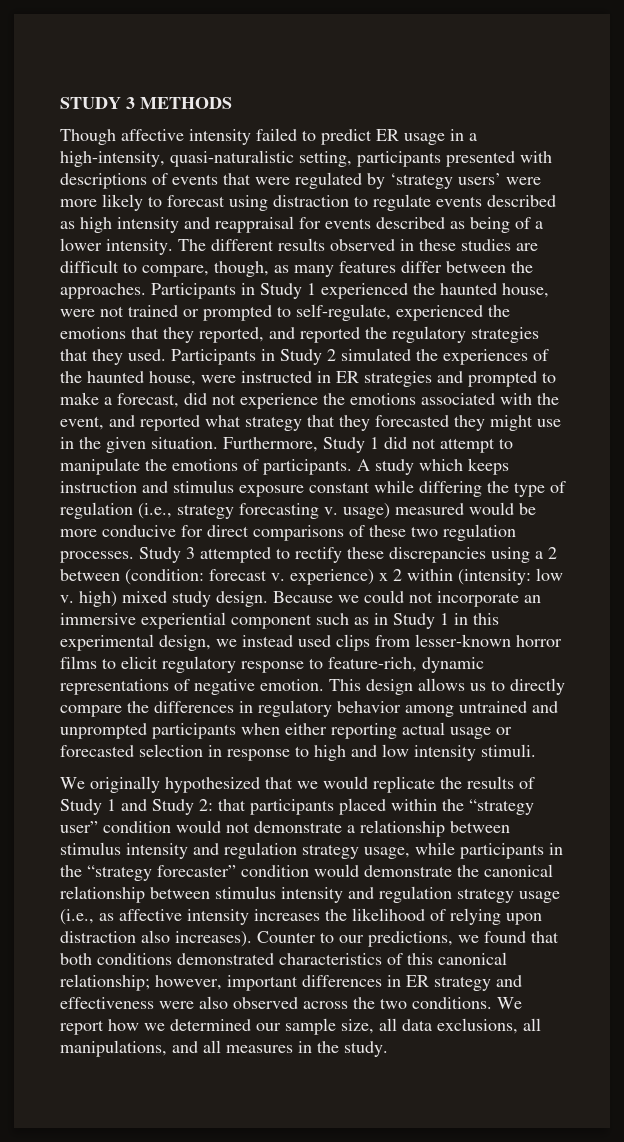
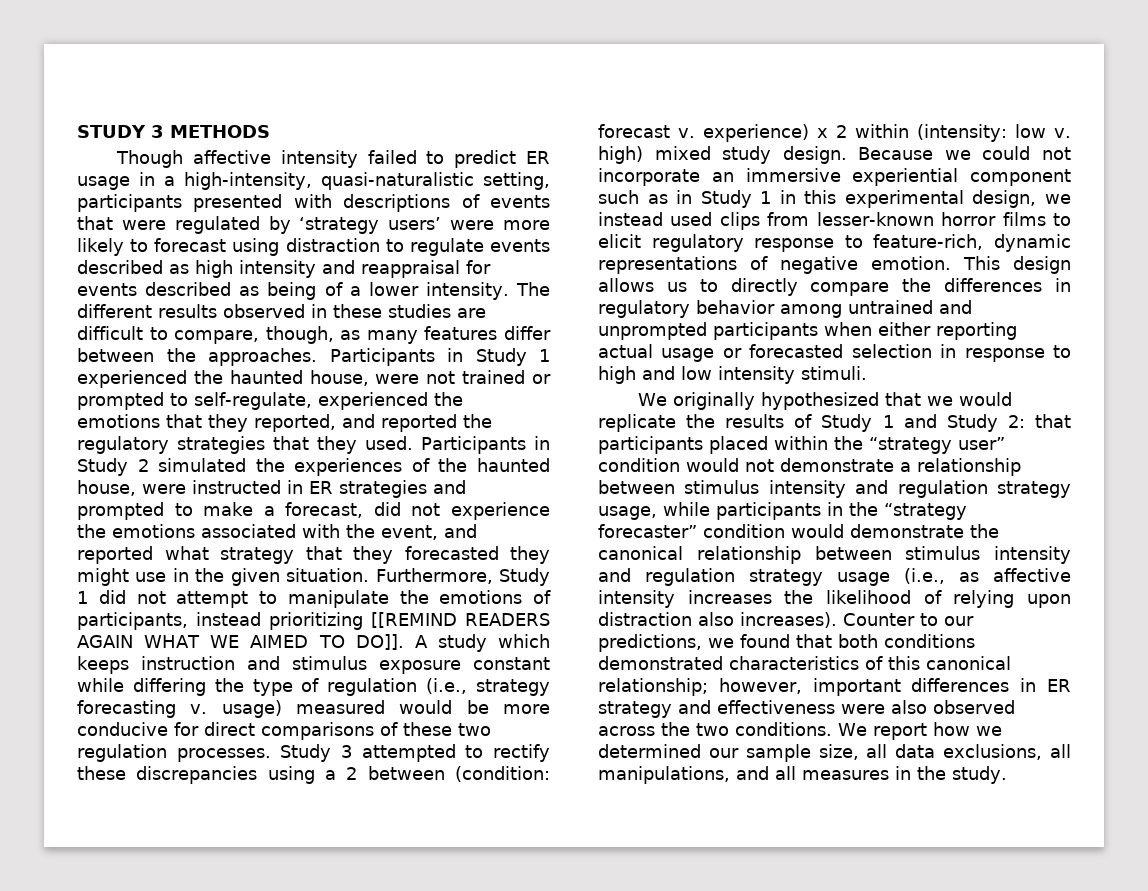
[263,459,352,475] participants. -> [77,612,550,630] [77,634,404,650] participants, instead prioritizing [[REMIND READERS AGAIN WHAT WE AIMED TO DO]].

